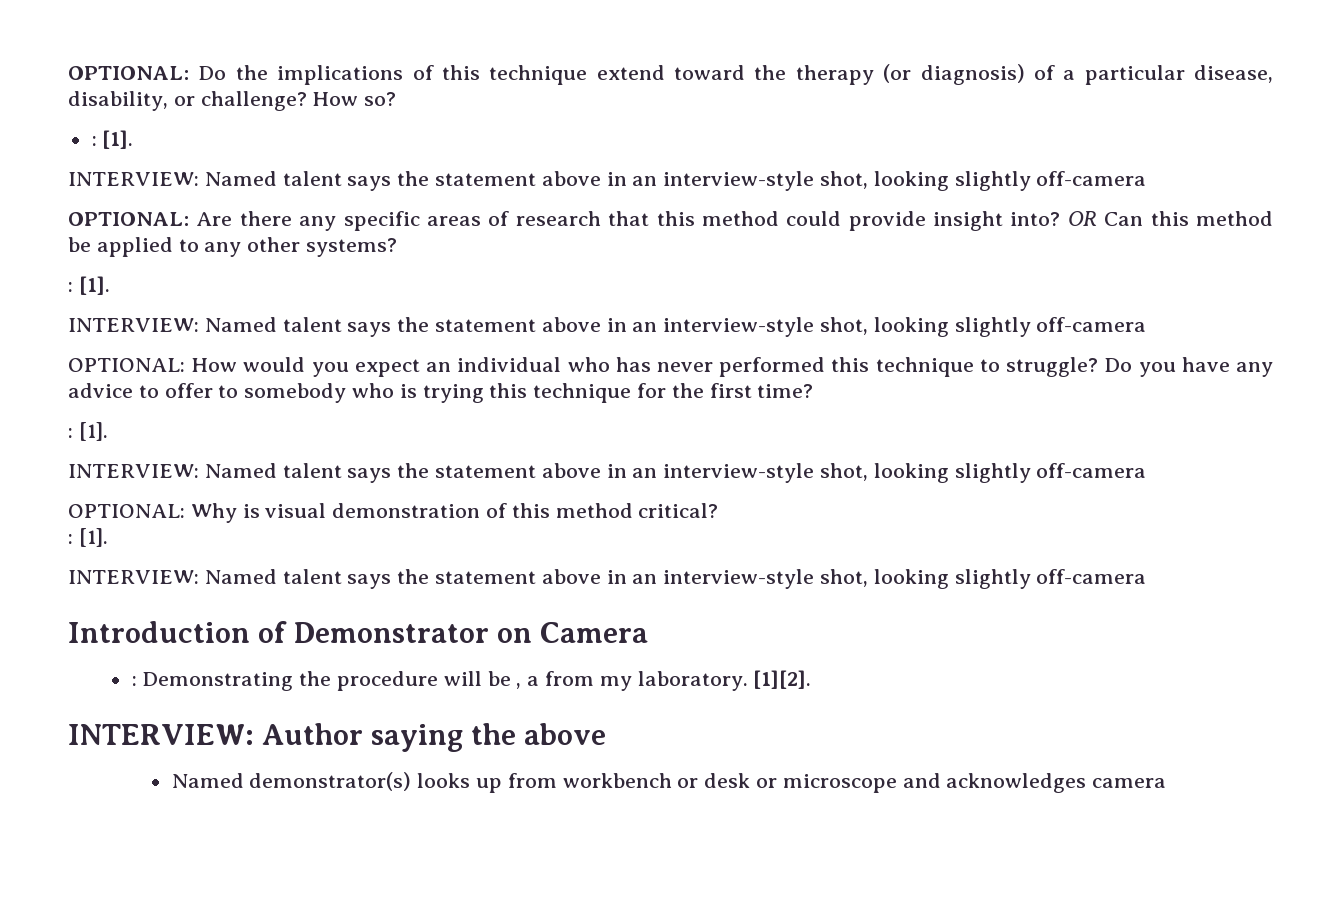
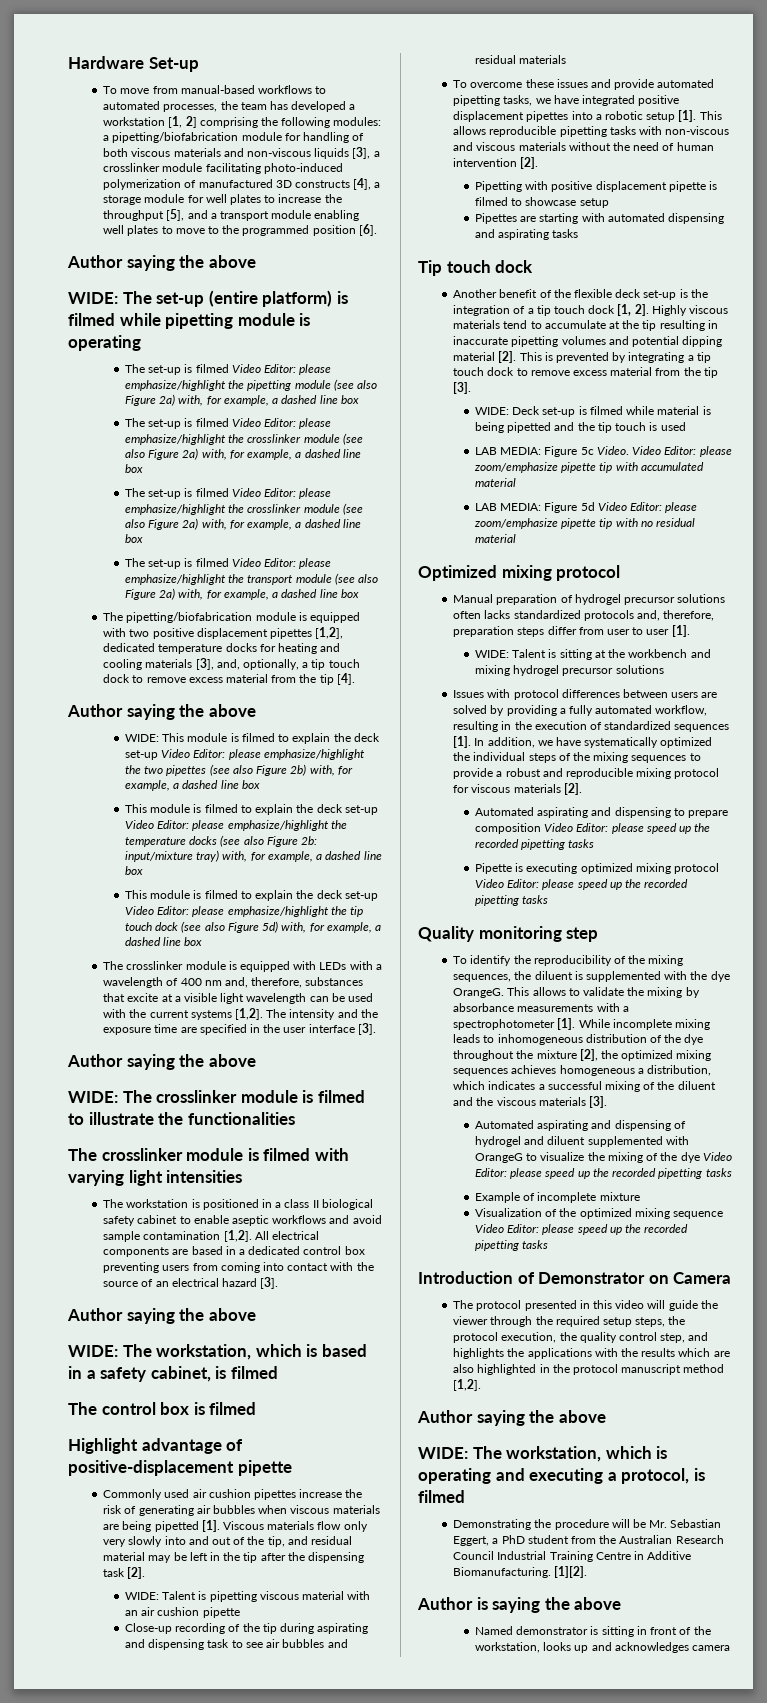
[68,64,1273,85] [68,91,397,111] [91,130,134,149] [68,171,1147,191] [68,211,1274,231] [68,237,398,257] [68,276,110,295] [68,317,1147,337] [68,357,1273,377] [68,383,814,403] [68,422,108,441] [68,463,1147,483] [68,503,719,523] [68,528,108,547] [68,569,1147,589] OPTIONAL: Do the implications of this technique extend toward the therapy (or diagnosis) of a particular disease, disability, or challenge? How so? // : [1]. // INTERVIEW: Named talent says the statement above in an interview-style shot, looking slightly off-camera // OPTIONAL: Are there any specific areas of research that this method could provide insight into? OR Can this method be applied to any other systems? // : [1]. // INTERVIEW: Named talent says the statement above in an interview-style shot, looking slightly off-camera // OPTIONAL: How would you expect an individual who has never performed this technique to struggle? Do you have any advice to offer to somebody who is trying this technique for the first time? // : [1]. // INTERVIEW: Named talent says the statement above in an interview-style shot, looking slightly off-camera // OPTIONAL: Why is visual demonstration of this method critical? // : [1]. // INTERVIEW: Named talent says the statement above in an interview-style shot, looking slightly off-camera -> [68,56,199,72] [103,85,327,94] [103,101,356,112] [103,116,382,128] [103,132,365,143] [103,147,380,159] [103,163,343,174] [103,178,381,190] [103,194,342,205] [103,209,360,221] [103,224,377,236] [67,255,256,271] [68,290,348,307] [68,313,311,329] [68,335,141,351] [124,364,332,375] [124,379,378,391] [124,394,359,406] [124,418,332,429] [124,433,363,445] [124,448,361,460] [124,464,143,473] [124,488,332,499] [124,503,363,515] [124,518,361,530] [124,534,143,543] [124,558,332,569] [124,573,379,585] [124,588,359,600] [103,612,361,623] [103,627,344,639] [103,643,341,654] [103,658,360,670] [103,673,355,685] [67,704,256,720] [124,733,380,744] [124,749,365,760] [124,764,353,776] [124,780,260,791] [124,804,378,815] [124,820,347,831] [124,835,318,847] [124,850,382,862] [124,866,143,875] [124,890,378,901] [124,906,364,917] [124,921,382,933] [124,937,203,946] [103,961,382,972] [103,977,364,988] [103,993,374,1004] [103,1008,378,1020] [103,1023,376,1035] [67,1054,256,1070] [68,1090,365,1103] [68,1112,295,1125] [68,1148,349,1161] [68,1170,243,1186] [103,1199,373,1210] [103,1215,382,1226] [103,1230,320,1242] [103,1246,365,1257] [103,1262,374,1273] [103,1277,279,1289] [67,1308,256,1324] [68,1344,367,1360] [68,1366,278,1382] [68,1402,257,1415] [68,1438,244,1454] [68,1460,292,1476] [103,1489,363,1500] [103,1505,380,1516] [103,1520,368,1532] [103,1536,353,1547] [103,1552,365,1563] [103,1567,146,1579] [124,1591,371,1602] [124,1607,240,1618] [124,1623,369,1634] [124,1639,348,1650] [474,55,567,64] [453,79,715,90] [453,95,680,106] [453,110,722,122] [453,126,730,137] [453,142,714,151] [453,157,539,169] [474,181,718,192] [474,197,609,208] [474,213,725,224] [474,229,579,240] [418,260,534,276] [453,289,708,300] [453,304,729,316] [453,320,718,331] [453,336,723,347] [453,351,711,363] [453,367,718,378] [453,382,472,394] [474,406,711,417] [474,422,686,433] [474,446,732,457] [473,462,704,473] [474,478,516,487] [474,502,698,513] [473,518,696,529] [474,534,516,543] [418,565,621,581] [453,594,726,605] [453,610,715,621] [453,625,690,637] [474,649,711,660] [474,665,664,676] [453,689,718,700] [453,705,708,716] [453,721,730,732] [453,736,713,748] [453,752,701,763] [453,768,720,779] [453,783,582,795] [474,807,729,818] [474,823,711,834] [474,839,595,850] [474,863,720,874] [474,879,689,890] [474,895,549,906] [418,926,599,942] [453,955,684,966] [453,971,730,982] [453,987,700,998] [453,1003,629,1012] [453,1018,711,1030] [453,1034,704,1045] [453,1049,712,1061] [453,1065,712,1076] [453,1081,716,1092] [453,1096,608,1108] [474,1120,686,1131] [474,1136,689,1147] [474,1152,732,1163] [474,1168,732,1179] [474,1192,640,1203] [474,1208,724,1219] [474,1224,689,1235] [474,1240,549,1251] Hardware Set-up // To move from manual-based workflows to automated processes, the team has developed a workstation [1, 2] comprising the following modules: a pipetting/biofabrication module for handling of both viscous materials and non-viscous liquids [3], a crosslinker module facilitating photo-induced polymerization of manufactured 3D constructs [4], a storage module for well plates to increase the throughput [5], and a transport module enabling well plates to move to the programmed position [6]. // Author saying the above // WIDE: The set-up (entire platform) is filmed while pipetting module is operating // The set-up is filmed Video Editor: please emphasize/highlight the pipetting module (see also Figure 2a) with, for example, a dashed line box // The set-up is filmed Video Editor: please emphasize/highlight the crosslinker module (see also Figure 2a) with, for example, a dashed line box // The set-up is filmed Video Editor: please emphasize/highlight the crosslinker module (see also Figure 2a) with, for example, a dashed line box // The set-up is filmed Video Editor: please emphasize/highlight the transport module (see also Figure 2a) with, for example, a dashed line box // The pipetting/biofabrication module is equipped with two positive displacement pipettes [1,2], dedicated temperature docks for heating and cooling materials [3], and, optionally, a tip touch dock to remove excess material from the tip [4]. // Author saying the above // WIDE: This module is filmed to explain the deck set-up Video Editor: please emphasize/highlight the two pipettes (see also Figure 2b) with, for example, a dashed line box // This module is filmed to explain the deck set-up Video Editor: please emphasize/highlight the temperature docks (see also Figure 2b: input/mixture tray) with, for example, a dashed line box // This module is filmed to explain the deck set-up Video Editor: please emphasize/highlight the tip touch dock (see also Figure 5d) with, for example, a dashed line box // The crosslinker module is equipped with LEDs with a wavelength of 400 nm and, therefore, substances that excite at a visible light wavelength can be used with the current systems [1,2]. The intensity and the exposure time are specified in the user interface [3]. // Author saying the above // WIDE: The crosslinker module is filmed to illustrate the functionalities // The crosslinker module is filmed with varying light intensities // The workstation is positioned in a class II biological safety cabinet to enable aseptic workflows and avoid sample contamination [1,2]. All electrical components are based in a dedicated control box preventing users from coming into contact with the source of an electrical hazard [3]. // Author saying the above // WIDE: The workstation, which is based in a safety cabinet, is filmed // The control box is filmed // Highlight advantage of positive-displacement pipette // Commonly used air cushion pipettes increase the risk of generating air bubbles when viscous materials are being pipetted [1]. Viscous materials flow only very slowly into and out of the tip, and residual material may be left in the tip after the dispensing task [2]. // WIDE: Talent is pipetting viscous material with an air cushion pipette // Close-up recording of the tip during aspirating and dispensing task to see air bubbles and residual materials // To overcome these issues and provide automated pipetting tasks, we have integrated positive displacement pipettes into a robotic setup [1]. This allows reproducible pipetting tasks with non-viscous and viscous materials without the need of human intervention [2]. // Pipetting with positive displacement pipette is filmed to showcase setup // Pipettes are starting with automated dispensing and aspirating tasks // Tip touch dock // Another benefit of the flexible deck set-up is the integration of a tip touch dock [1, 2]. Highly viscous materials tend to accumulate at the tip resulting in inaccurate pipetting volumes and potential dipping material [2]. This is prevented by integrating a tip touch dock to remove excess material from the tip [3]. // WIDE: Deck set-up is filmed while material is being pipetted and the tip touch is used // LAB MEDIA: Figure 5c Video. Video Editor: please zoom/emphasize pipette tip with accumulated material // LAB MEDIA: Figure 5d Video Editor: please zoom/emphasize pipette tip with no residual material // Optimized mixing protocol // Manual preparation of hydrogel precursor solutions often lacks standardized protocols and, therefore, preparation steps differ from user to user [1]. // WIDE: Talent is sitting at the workbench and mixing hydrogel precursor solutions // Issues with protocol differences between users are solved by providing a fully automated workflow, resulting in the execution of standardized sequences [1]. In addition, we have systematically optimized the individual steps of the mixing sequences to provide a robust and reproducible mixing protocol for viscous materials [2]. // Automated aspirating and dispensing to prepare composition Video Editor: please speed up the recorded pipetting tasks // Pipette is executing optimized mixing protocol Video Editor: please speed up the recorded pipetting tasks // Quality monitoring step // To identify the reproducibility of the mixing sequences, the diluent is supplemented with the dye OrangeG. This allows to validate the mixing by absorbance measurements with a spectrophotometer [1]. While incomplete mixing leads to inhomogeneous distribution of the dye throughout the mixture [2], the optimized mixing sequences achieves homogeneous a distribution, which indicates a successful mixing of the diluent and the viscous materials [3]. // Automated aspirating and dispensing of hydrogel and diluent supplemented with OrangeG to visualize the mixing of the dye Video Editor: please speed up the recorded pipetting tasks // Example of incomplete mixture // Visualization of the optimized mixing sequence Video Editor: please speed up the recorded pipetting tasks
[131,676,137,686] : -> [453,1300,718,1311] [453,1316,686,1327] [453,1332,709,1343] [453,1348,730,1359] [453,1364,725,1375] [453,1379,482,1391] [417,1410,606,1426] [418,1446,668,1462] [418,1468,705,1484] [418,1490,465,1503] The protocol presented in this video will guide the viewer through the required setup steps, the protocol execution, the quality control step, and highlights the applications with the results which are also highlighted in the protocol manuscript method [1,2]. // Author saying the above // WIDE: The workstation, which is operating and executing a protocol, is filmed //
[516,671,748,691] , a from my laboratory. -> [649,1519,722,1528] [453,1535,724,1546] [453,1551,692,1562] [453,1567,552,1578] Mr. Sebastian Eggert, a PhD student from the Australian Research Council Industrial Training Centre in Additive Biomanufacturing.
[68,723,364,745] INTERVIEW: Author -> [417,1597,488,1610] Author is
[249,772,897,793] demonstrator(s) looks up from workbench or desk or microscope -> [516,1626,711,1637] [474,1642,589,1653] demonstrator is sitting in front of the workstation, looks up

